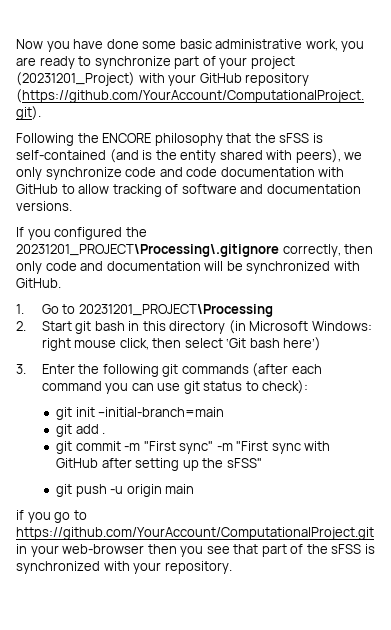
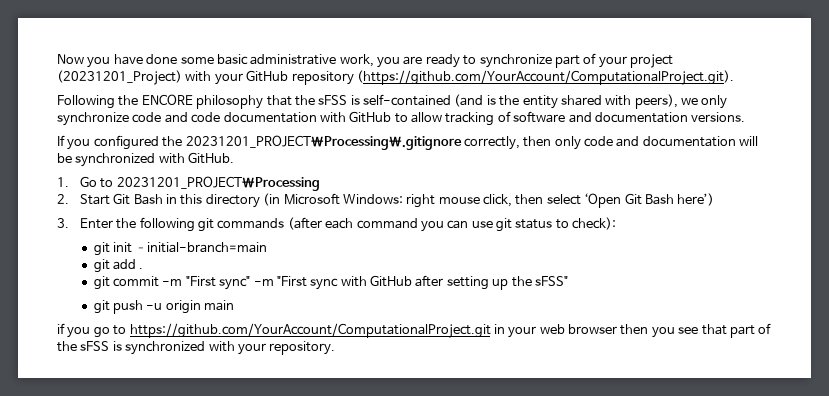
[75,321,125,334] git bash -> [113,193,163,205] Git Bash
[226,338,280,348] ‘Git bash -> [584,193,674,208] ‘Open Git Bash
[62,544,145,554] web-browser -> [539,324,617,334] web browser

